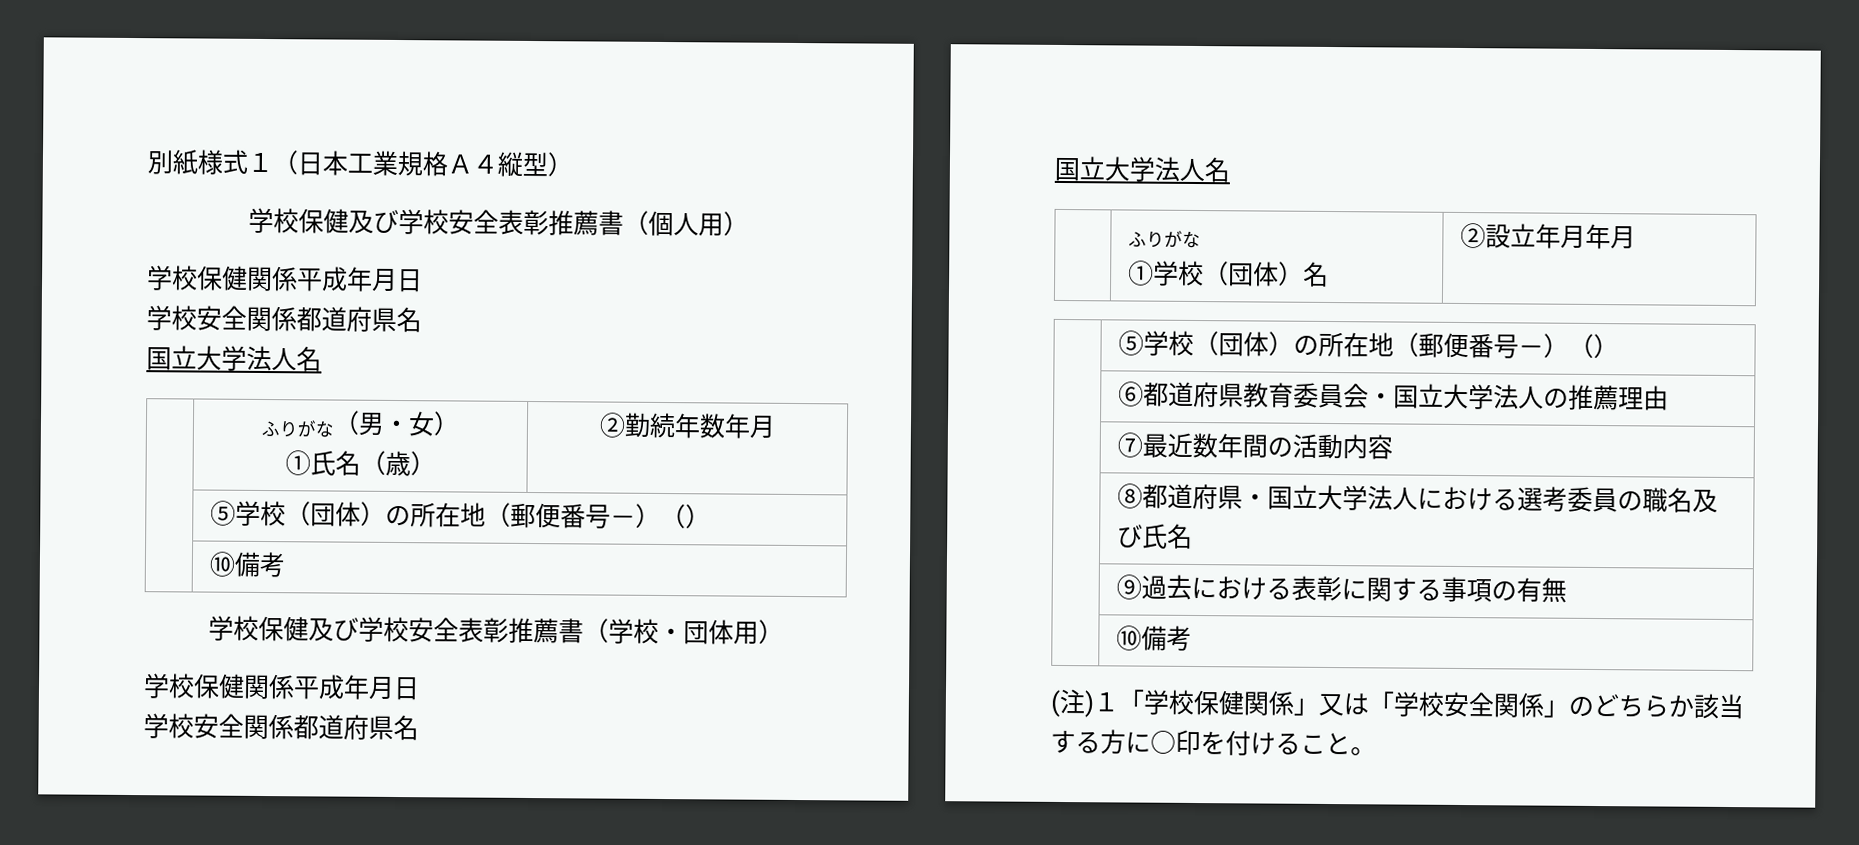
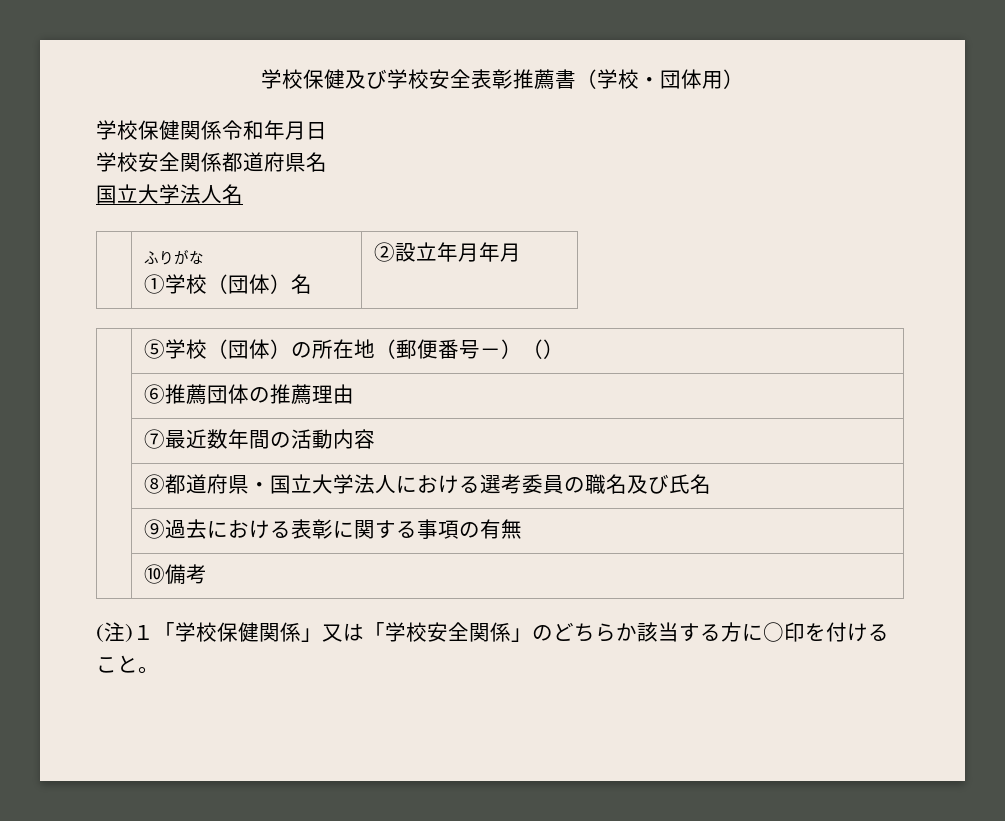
[147,149,574,177] [248,207,749,237] [146,265,423,293] [146,305,422,333] [146,345,322,372] [261,410,460,438] [284,450,436,477] [599,412,776,439] [209,500,711,529] [208,551,286,578] 別紙様式１（日本工業規格Ａ４縦型） // 学校保健及び学校安全表彰推薦書（個人用） // 学校保健関係平成年月日 // 学校安全関係都道府県名 // 国立大学法人名 // | ふりがな（男・女） // ①氏名（歳） | ②勤続年数年月 // | ⑤学校（団体）の所在地（郵便番号－）（） // | ⑩備考 // -> (261, 79) none
[293,674,345,700] 平成 -> [222,120,264,140] 令和
[1142,381,1544,410] 都道府県教育委員会・国立大学法人 -> [164,384,249,405] 推薦団体

